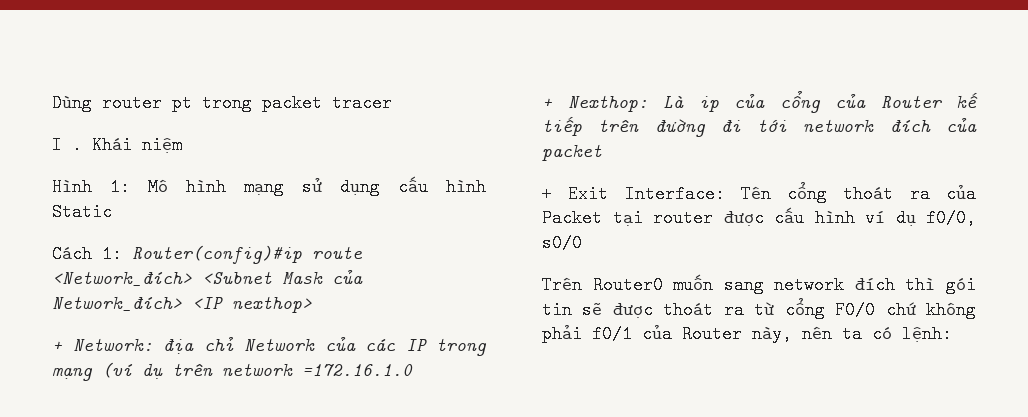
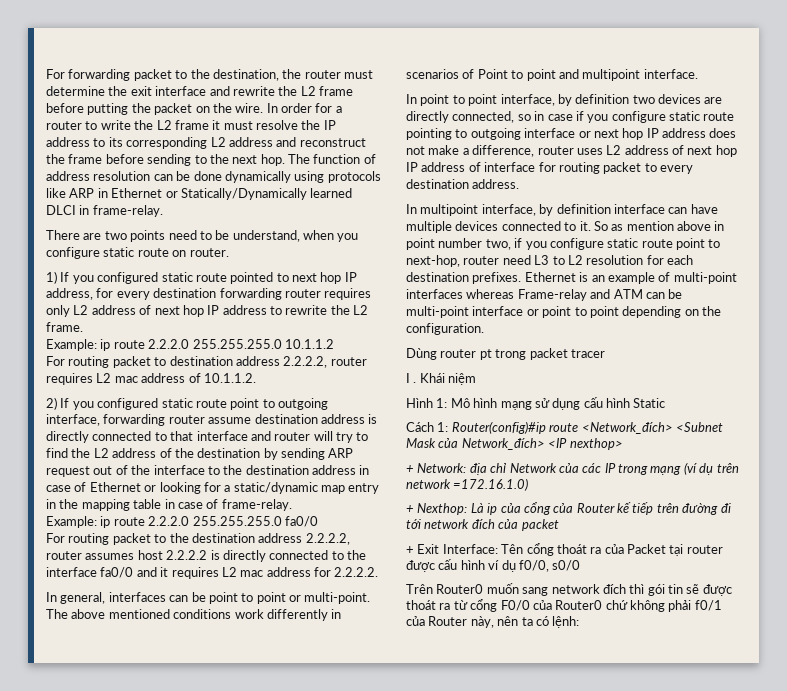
(52, 103) none -> [46,69,373,81] [46,86,353,96] [46,103,342,115] [46,120,336,130] [46,137,366,149] [46,154,376,166] [46,171,381,183] [46,188,353,200] [46,205,163,217] [46,230,359,242] [46,247,229,259] [46,271,357,284] [46,288,372,300] [46,305,369,317] [46,322,83,332] [46,339,334,351] [46,356,367,368] [46,373,256,385] [46,397,328,410] [46,414,378,426] [46,431,369,443] [46,448,354,460] [46,465,370,477] [46,482,380,494] [46,499,292,511] [46,516,318,528] [46,533,350,545] [46,550,366,562] [46,567,379,579] [46,592,371,604] [46,609,342,621] [406,69,698,81] [406,94,723,106] [406,111,735,123] [406,128,737,140] [406,145,737,157] [406,162,693,174] [406,179,520,189] [406,204,718,216] [406,221,725,233] [406,238,721,250] [406,255,693,267] [406,272,737,284] [406,289,683,301] [406,306,721,318] [406,323,484,335] For forwarding packet to the destination, the router must determine the exit interface and rewrite the L2 frame before putting the packet on the wire. In order for a router to write the L2 frame it must resolve the IP address to its corresponding L2 address and reconstruct the frame before sending to the next hop. The function of address resolution can be done dynamically using protocols like ARP in Ethernet or Statically/Dynamically learned DLCI in frame-relay. // There are two points need to be understand, when you configure static route on router. // 1) If you configured static route pointed to next hop IP address, for every destination forwarding router requires only L2 address of next hop IP address to rewrite the L2 frame. // Example: ip route 2.2.2.0 255.255.255.0 10.1.1.2 // For routing packet to destination address 2.2.2.2, router requires L2 mac address of 10.1.1.2. // 2) If you configured static route point to outgoing interface, forwarding router assume destination address is directly connected to that interface and router will try to find the L2 address of the destination by sending ARP request out of the interface to the destination address in case of Ethernet or looking for a static/dynamic map entry in the mapping table in case of frame-relay. // Example: ip route 2.2.2.0 255.255.255.0 fa0/0 // For routing packet to the destination address 2.2.2.2, router assumes host 2.2.2.2 is directly connected to the interface fa0/0 and it requires L2 mac address for 2.2.2.2. // In general, interfaces can be point to point or multi-point. The above mentioned conditions work differently in scenarios of Point to point and multipoint interface. // In point to point interface, by definition two devices are directly connected, so in case if you configure static route pointing to outgoing interface or next hop IP address does not make a difference, router uses L2 address of next hop IP address of interface for routing packet to every destination address. // In multipoint interface, by definition interface can have multiple devices connected to it. So as mention above in point number two, if you configure static route point to next-hop, router need L3 to L2 resolution for each destination prefixes. Ethernet is an example of multi-point interfaces whereas Frame-relay and ATM can be multi-point interface or point to point depending on the configuration. //
[302,364,413,376] =172.16.1.0 -> [453,478,529,491] =172.16.1.0)
(876, 310) none -> [532,600,603,610] của Router0

